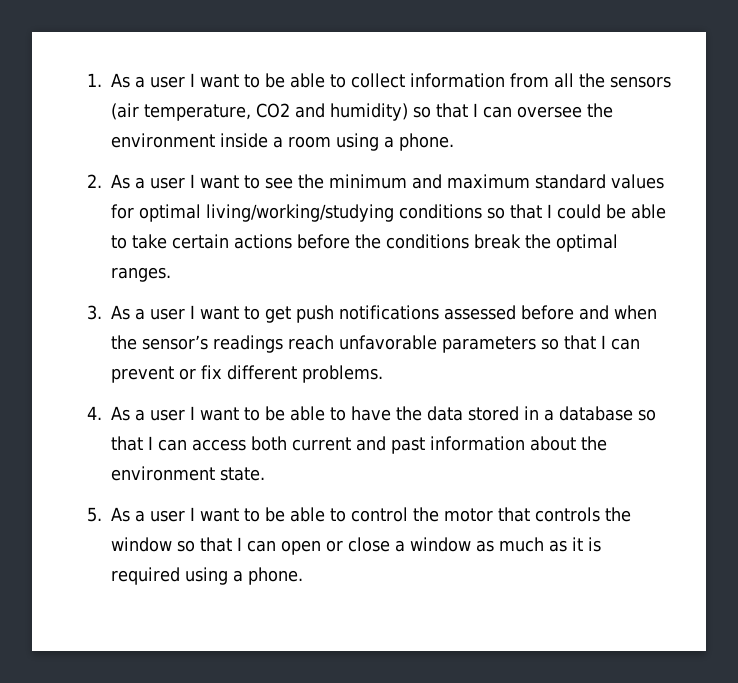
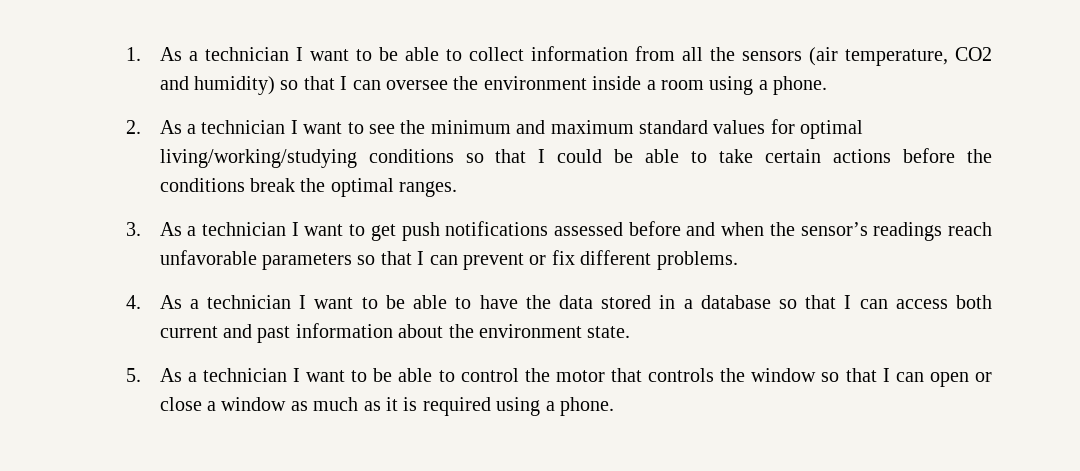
[149,76,185,88] user -> [204,47,289,61] technician
[149,177,185,189] user -> [201,120,286,134] technician
[149,308,185,320] user -> [202,222,287,236] technician
[149,409,185,421] user -> [207,295,292,309] technician
[149,510,185,522] user -> [202,368,287,382] technician

